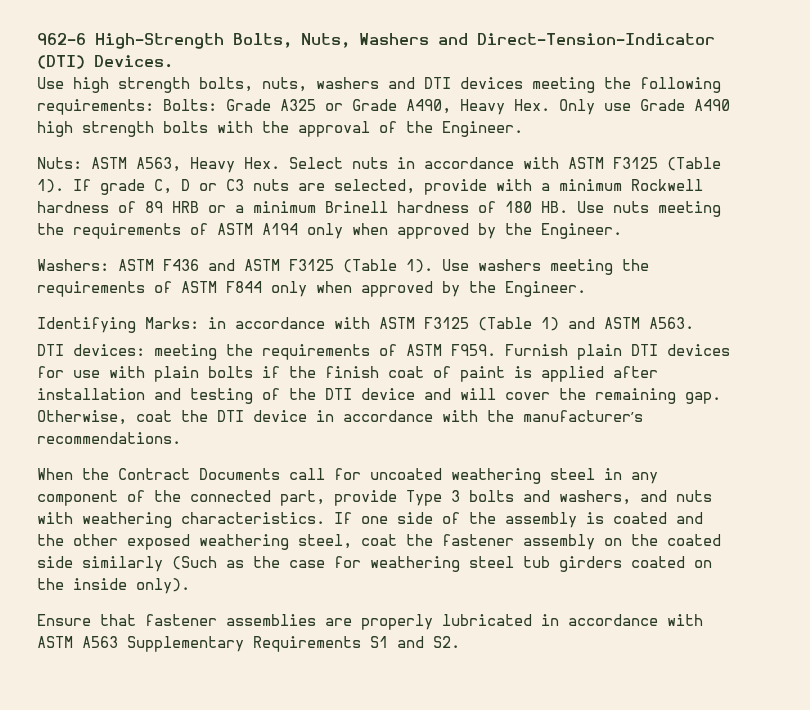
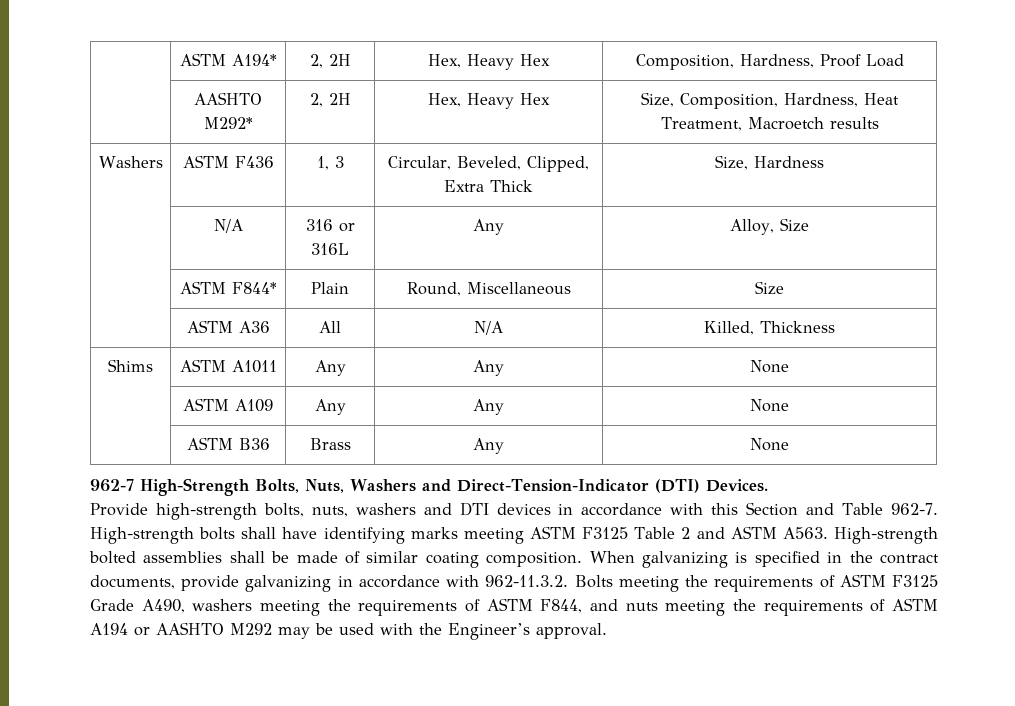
[37,33,86,45] 962-6 -> [179,53,277,66] [309,54,351,68] [428,54,550,70] [635,54,904,70] [194,92,262,105] [203,117,253,129] [309,93,351,107] [428,93,550,109] [641,92,899,109] [660,117,879,131] [98,156,163,168] [182,155,274,168] [316,156,344,170] [388,156,589,172] [444,180,533,192] [715,155,824,170] [213,219,243,233] [305,219,355,232] [311,243,349,255] [473,219,504,235] [730,218,809,235] [179,281,277,294] [311,282,349,294] [406,282,571,296] [755,281,784,295] [186,320,270,333] [319,321,341,333] [474,321,503,335] [704,321,835,335] [108,359,153,372] [179,359,277,373] [314,360,346,376] [473,360,504,376] [750,360,789,373] [183,398,273,412] [314,399,346,415] [473,399,504,415] [750,399,789,412] [186,437,270,450] [309,438,351,450] [473,438,504,454] [750,438,789,451] [90,479,134,492] | ASTM A194* | 2, 2H | Hex, Heavy Hex | Composition, Hardness, Proof Load // | AASHTO M292* | 2, 2H | Hex, Heavy Hex | Size, Composition, Hardness, Heat Treatment, Macroetch results // Washers | ASTM F436 | 1, 3 | Circular, Beveled, Clipped, Extra Thick | Size, Hardness // | N/A | 316 or 316L | Any | Alloy, Size // | ASTM F844* | Plain | Round, Miscellaneous | Size // | ASTM A36 | All | N/A | Killed, Thickness // Shims | ASTM A1011 | Any | Any | None // | ASTM A109 | Any | Any | None // | ASTM B36 | Brass | Any | None // 962-7
[37,77,190,93] Use high strength -> [90,503,257,520] Provide high-strength
[532,77,721,93] [37,99,730,115] [37,121,523,137] [37,157,721,173] [37,179,703,195] [37,201,604,213] meeting the following requirements: Bolts: Grade A325 or Grade A490, Heavy Hex. Only use Grade A490 high strength bolts with the approval of the Engineer. // Nuts: ASTM A563, Heavy Hex. Select nuts in accordance with ASTM F3125 (Table 1). If grade C, D or C3 nuts are selected, provide with a minimum Rockwell hardness of 89 HRB or a minimum Brinell hardness of 180 HB. Use -> [558,502,939,516] [90,526,938,544] [89,551,939,568] [90,574,939,592] [90,598,618,616] in accordance with this Section and Table 962-7. High-strength bolts shall have identifying marks meeting ASTM F3125 Table 2 and ASTM A563. High-strength bolted assemblies shall be made of similar coating composition. When galvanizing is specified in the contract documents, provide galvanizing in accordance with 962-11.3.2. Bolts meeting the requirements of ASTM F3125 Grade A490, washers meeting the requirements of ASTM F844, and
[307,223,622,239] [37,259,649,275] [37,281,586,297] [37,317,694,333] [37,344,730,360] [37,366,658,382] [37,388,721,404] [37,410,643,425] [37,432,181,444] [37,468,658,484] [37,490,712,506] [37,512,703,528] [37,534,721,550] [37,556,712,572] [37,578,190,594] [37,614,703,630] [37,636,460,652] only when approved by the Engineer. // Washers: ASTM F436 and ASTM F3125 (Table 1). Use washers meeting the requirements of ASTM F844 only when approved by the Engineer. // Identifying Marks: in accordance with ASTM F3125 (Table 1) and ASTM A563. // DTI devices: meeting the requirements of ASTM F959. Furnish plain DTI devices for use with plain bolts if the finish coat of paint is applied after installation and testing of the DTI device and will cover the remaining gap. Otherwise, coat the DTI device in accordance with the manufacturer’s recommendations. // When the Contract Documents call for uncoated weathering steel in any component of the connected part, provide Type 3 bolts and washers, and nuts with weathering characteristics. If one side of the assembly is coated and the other exposed weathering steel, coat the fastener assembly on the coated side similarly (Such as the case for weathering steel tub girders coated on the inside only). // Ensure that fastener assemblies are properly lubricated in accordance with ASTM A563 Supplementary Requirements S1 and S2. -> [134,622,607,640] or AASHTO M292 may be used with the Engineer’s approval.

